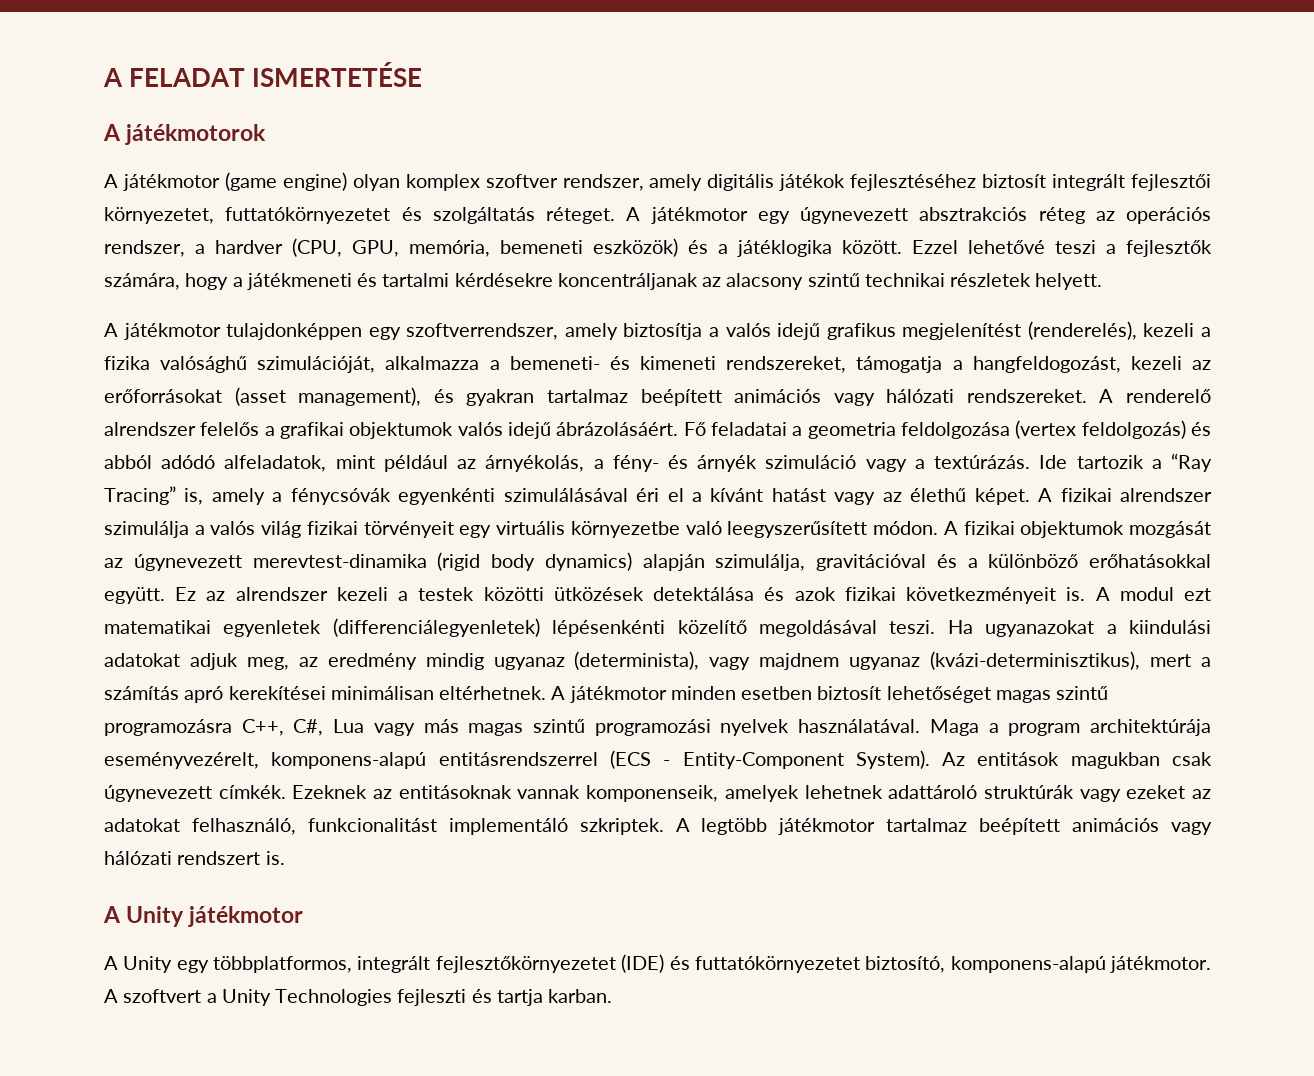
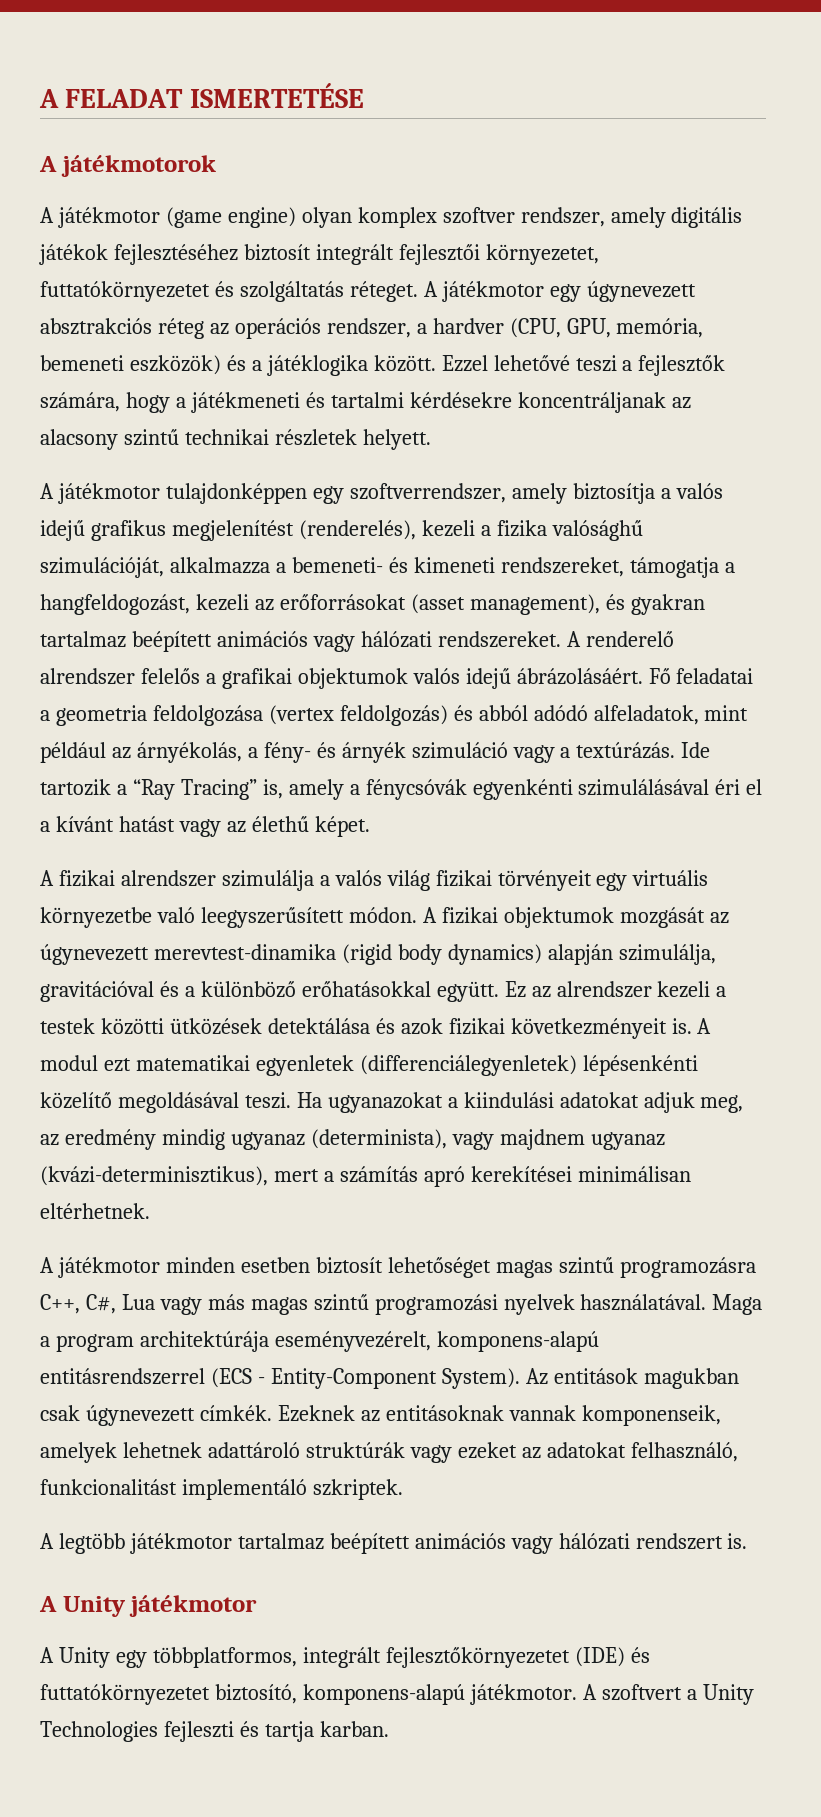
(1030, 496) none -> (370, 826) //
(547, 693) none -> (150, 1211) //
(664, 826) none -> (403, 1489) //

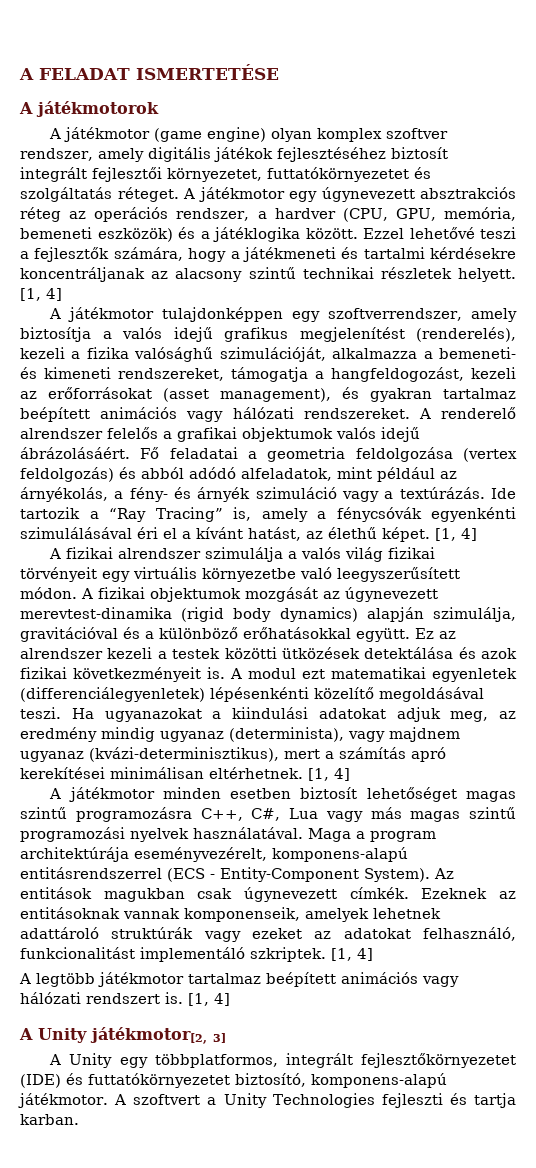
(431, 439) none -> [20,288,62,301] [1, 4]
[118,816,221,837] hatást vagy -> [248,527,301,541] hatást,
(370, 826) none -> [435,528,477,541] [1, 4]
(150, 1211) none -> [308,768,350,781] [1, 4]
(403, 1489) none -> [331,948,373,961] [1, 4]
[39,1595,258,1617] // A Unity játékmotor -> [188,993,230,1006] [19,1027,226,1044] [1, 4] // A Unity játékmotor[2, 3]

